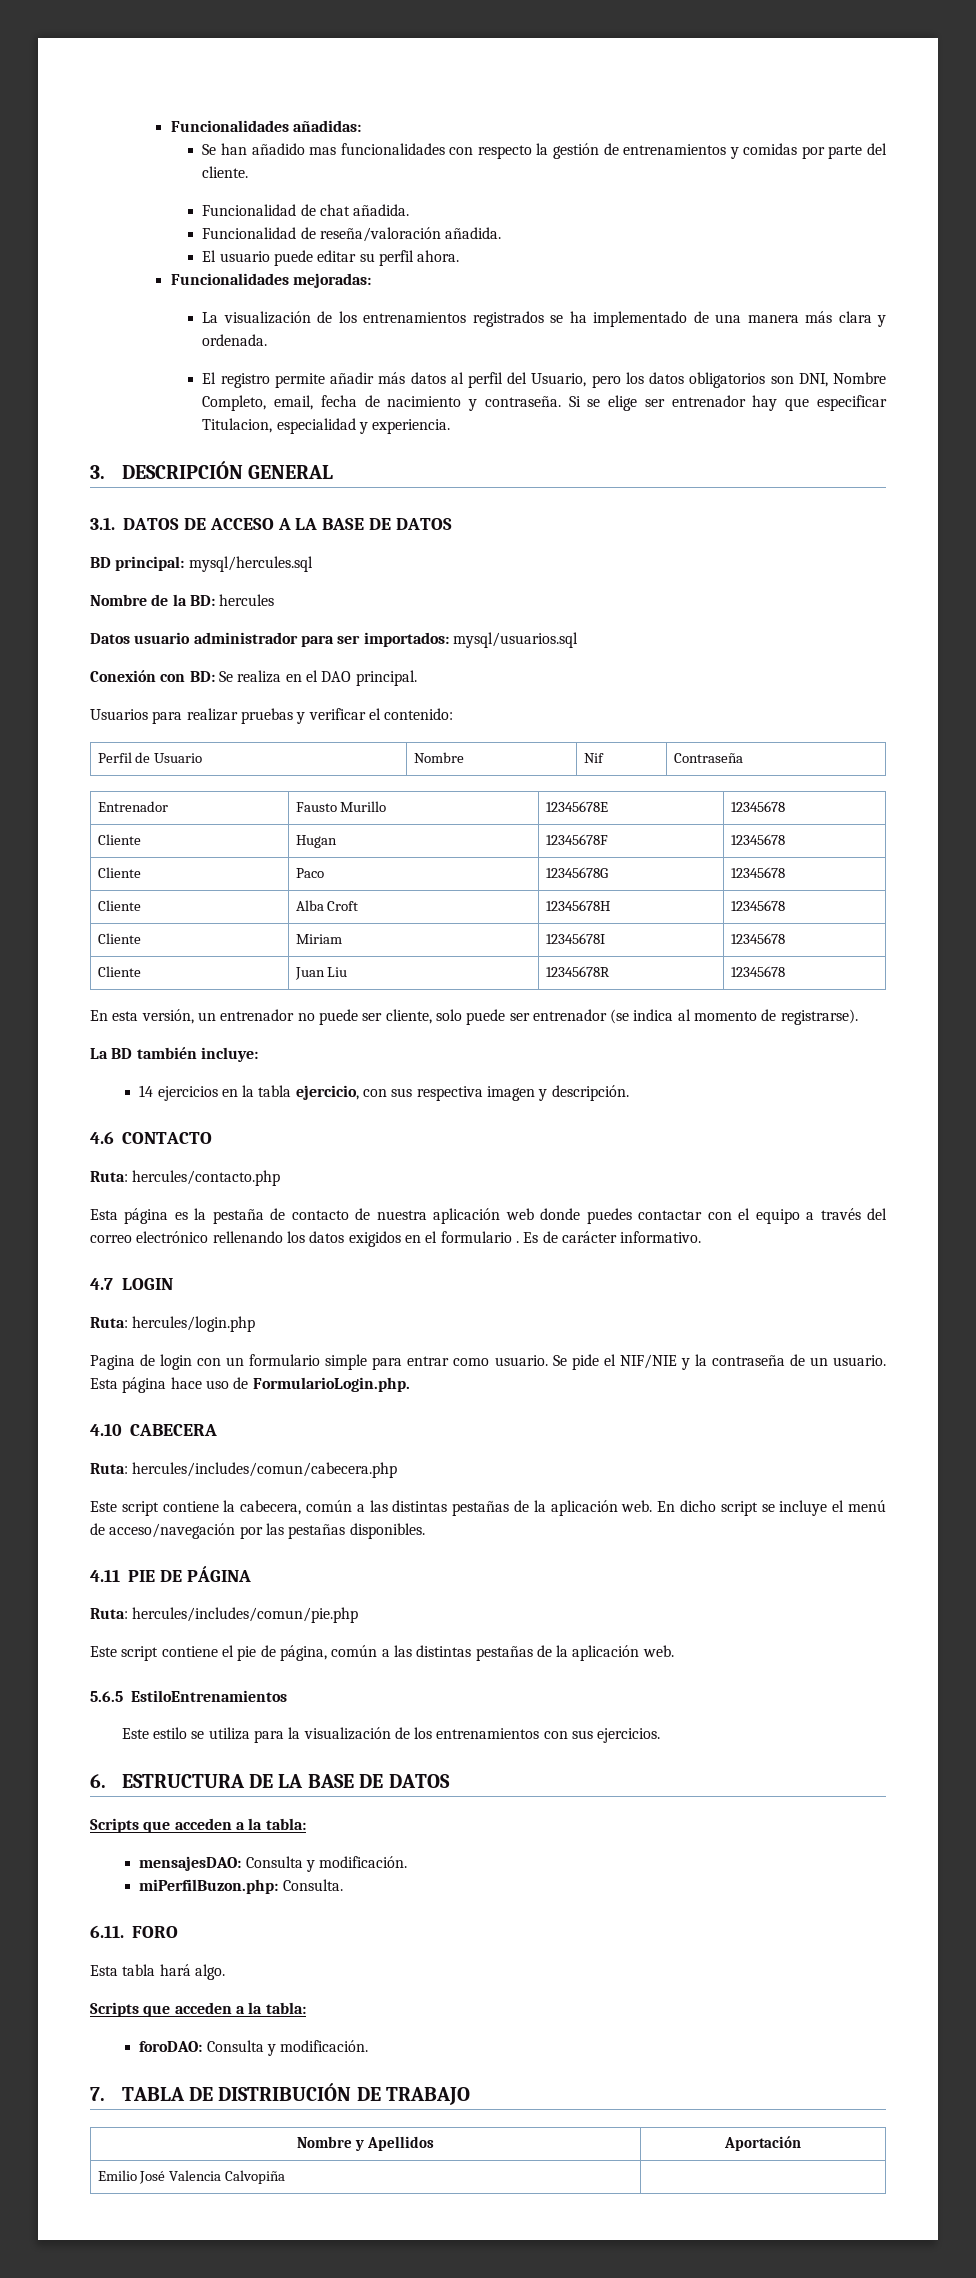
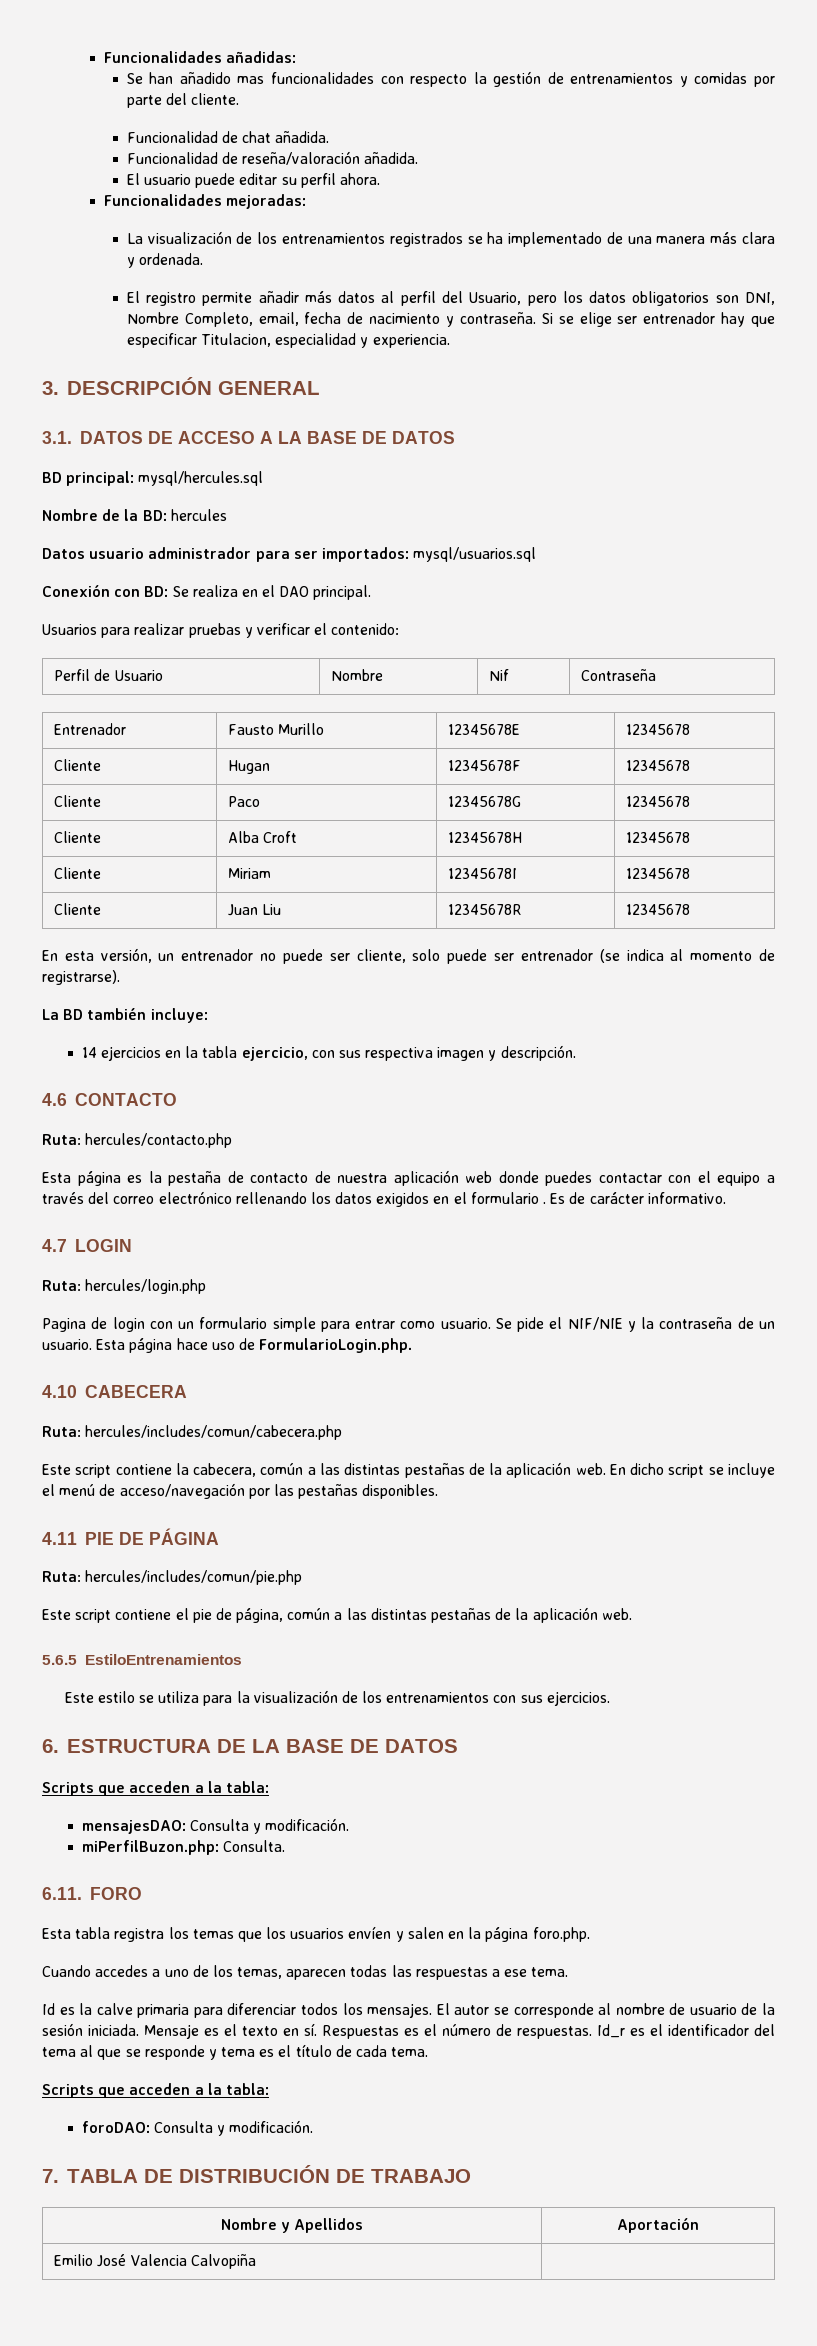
[159,1964,225,1980] hará algo. -> [114,1926,590,1942] [42,1965,569,1980] [42,2003,775,2018] [42,2023,775,2039] [42,2044,429,2060] registra los temas que los usuarios envíen y salen en la página foro.php. // Cuando accedes a uno de los temas, aparecen todas las respuestas a ese tema. // Id es la calve primaria para diferenciar todos los mensajes. El autor se corresponde al nombre de usuario de la sesión iniciada. Mensaje es el texto en sí. Respuestas es el número de respuestas. Id_r es el identificador del tema al que se responde y tema es el título de cada tema.

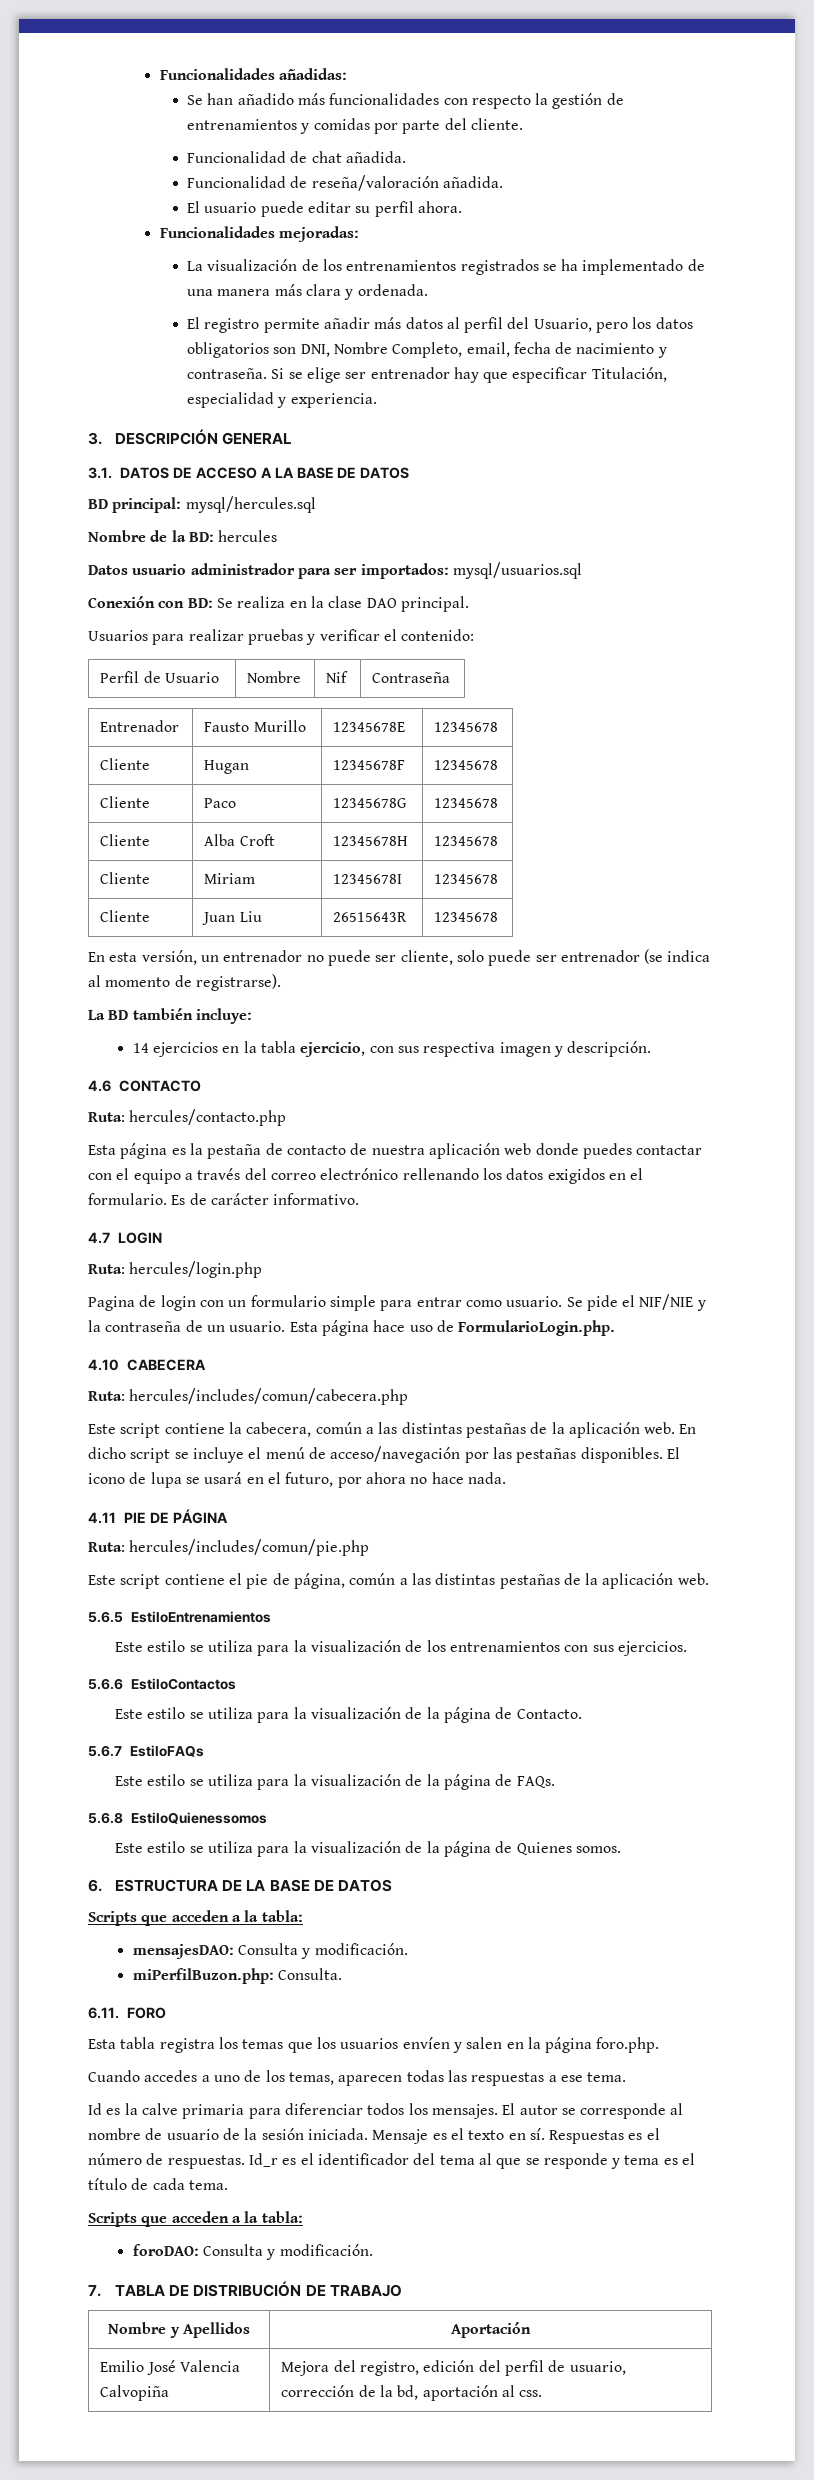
[237,76,265,84] mas -> [297,93,325,105] más
[200,333,271,347] Titulacion, -> [591,367,667,382] Titulación,
[262,585,276,597] el -> [310,596,363,608] la clase
[448,904,523,915] 12345678R -> [333,912,408,922] 26515643R
[470,1192,547,1204] formulario . -> [88,1193,167,1205] formulario.
(439, 1491) none -> [666,1447,680,1459] [88,1472,506,1488] El icono de lupa se usará en el futuro, por ahora no hace nada.
(610, 1698) none -> [88,1678,236,1690] [115,1707,582,1723] [88,1745,204,1757] [115,1774,555,1790] [88,1812,267,1824] [115,1841,621,1857] // 5.6.6 EstiloContactos // Este estilo se utiliza para la visualización de la página de Contacto. // 5.6.7 EstiloFAQs // Este estilo se utiliza para la visualización de la página de FAQs. // 5.6.8 EstiloQuienessomos // Este estilo se utiliza para la visualización de la página de Quienes somos.
(256, 2261) none -> [281,2360,626,2376] [281,2385,543,2401] Mejora del registro, edición del perfil de usuario, corrección de la bd, aportación al css.

